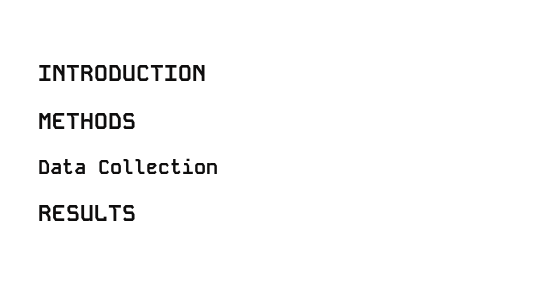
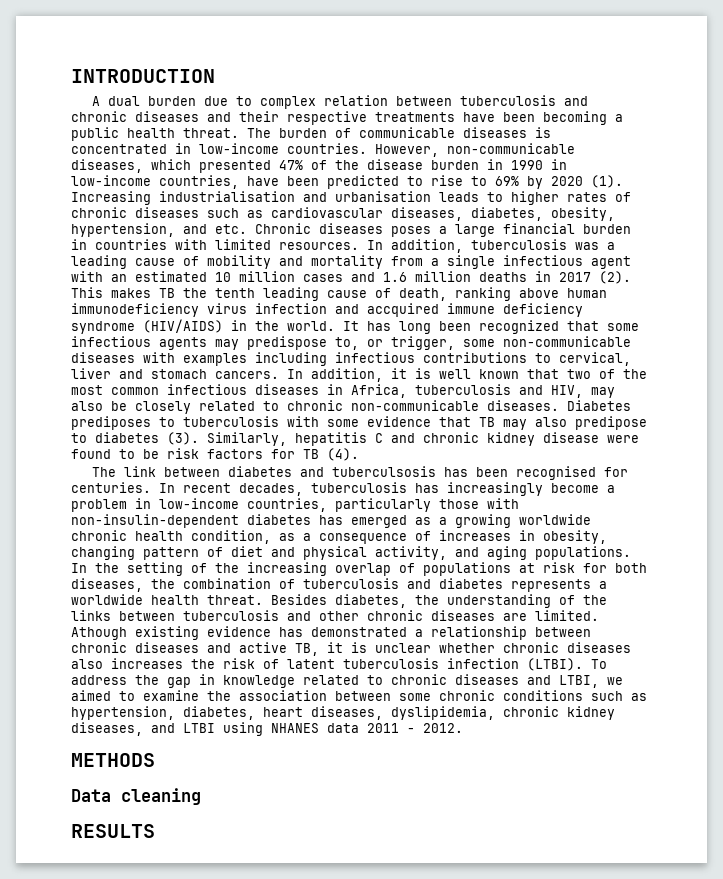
(206, 73) none -> [92,95,589,109] [71,111,623,125] [71,127,551,141] [71,143,575,157] [71,159,567,173] [71,175,623,189] [71,191,631,205] [71,207,615,221] [71,223,631,237] [71,239,615,253] [71,255,631,269] [71,271,631,284] [71,287,607,301] [71,303,583,317] [71,319,639,334] [71,336,631,350] [71,352,631,366] [71,368,647,382] [71,384,615,398] [71,400,631,414] [71,416,647,430] [71,432,639,446] [71,448,359,461] [92,466,629,480] [71,482,615,496] [71,498,519,512] [71,514,591,528] [71,530,607,544] [71,546,631,560] [71,562,647,576] [71,578,607,592] [71,594,607,608] [71,610,599,621] [71,626,591,640] [71,642,631,656] [71,658,607,671] [71,674,623,688] [71,690,647,701] [71,706,615,720] [71,722,463,736] // A dual burden due to complex relation between tuberculosis and chronic diseases and their respective treatments have been becoming a public health threat. The burden of communicable diseases is concentrated in low-income countries. However, non-communicable diseases, which presented 47% of the disease burden in 1990 in low-income countries, have been predicted to rise to 69% by 2020 (1). Increasing industrialisation and urbanisation leads to higher rates of chronic diseases such as cardiovascular diseases, diabetes, obesity, hypertension, and etc. Chronic diseases poses a large financial burden in countries with limited resources. In addition, tuberculosis was a leading cause of mobility and mortality from a single infectious agent with an estimated 10 million cases and 1.6 million deaths in 2017 (2). This makes TB the tenth leading cause of death, ranking above human immunodeficiency virus infection and accquired immune deficiency syndrome (HIV/AIDS) in the world. It has long been recognized that some infectious agents may predispose to, or trigger, some non-communicable diseases with examples including infectious contributions to cervical, liver and stomach cancers. In addition, it is well known that two of the most common infectious diseases in Africa, tuberculosis and HIV, may also be closely related to chronic non-communicable diseases. Diabetes prediposes to tuberculosis with some evidence that TB may also predipose to diabetes (3). Similarly, hepatitis C and chronic kidney disease were found to be risk factors for TB (4). // The link between diabetes and tuberculsosis has been recognised for centuries. In recent decades, tuberculosis has increasingly become a problem in low-income countries, particularly those with non-insulin-dependent diabetes has emerged as a growing worldwide chronic health condition, as a consequence of increases in obesity, changing pattern of diet and physical activity, and aging populations. In the setting of the increasing overlap of populations at risk for both diseases, the combination of tuberculosis and diabetes represents a worldwide health threat. Besides diabetes, the understanding of the links between tuberculosis and other chronic diseases are limited. Athough existing evidence has demonstrated a relationship between chronic diseases and active TB, it is unclear whether chronic diseases also increases the risk of latent tuberculosis infection (LTBI). To address the gap in knowledge related to chronic diseases and LTBI, we aimed to examine the association between some chronic conditions such as hypertension, diabetes, heart diseases, dyslipidemia, chronic kidney diseases, and LTBI using NHANES data 2011 - 2012.
[98,158,218,174] Collection -> [121,788,201,805] cleaning

